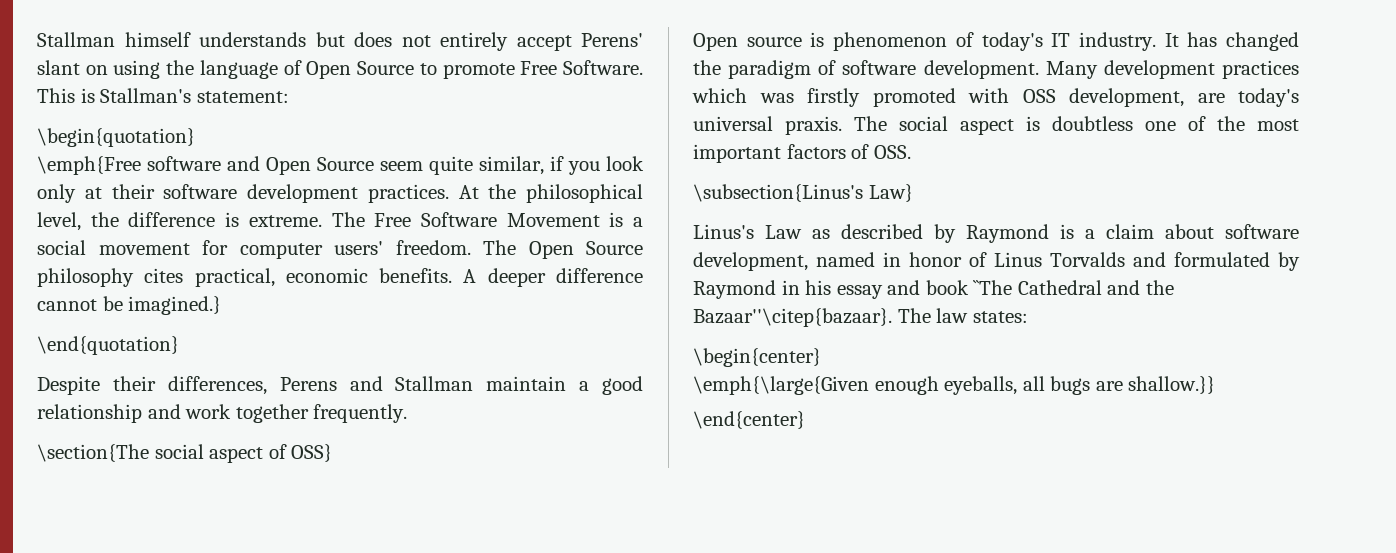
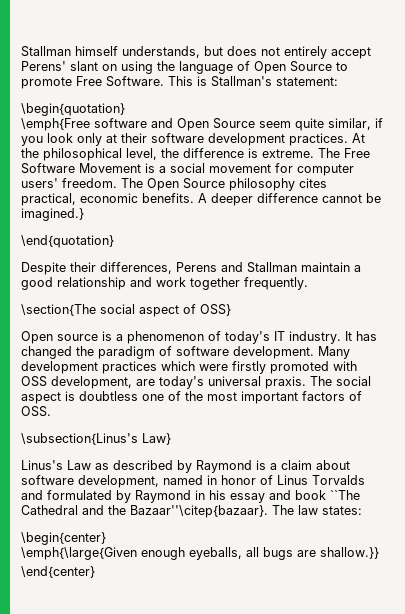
[199,32,306,47] understands -> [122,46,200,58] understands,
(825, 39) none -> [116,334,123,341] a
[759,93,794,103] was -> [199,364,228,371] were

